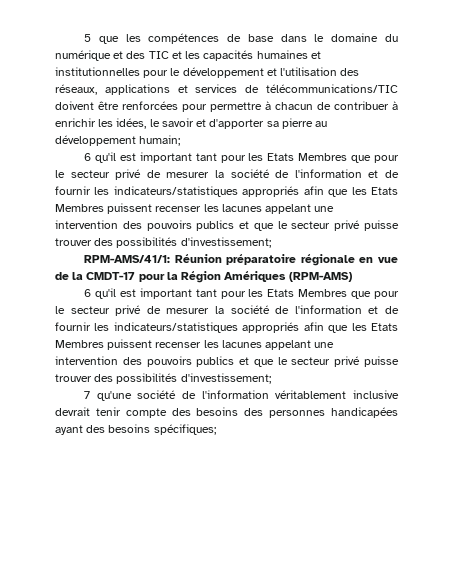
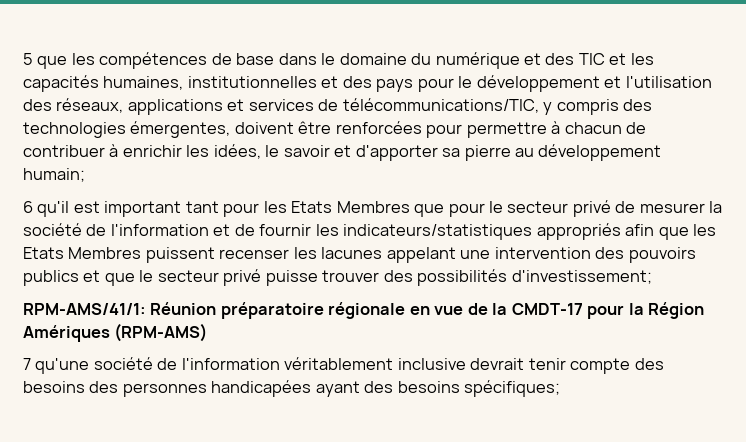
[256,50,321,59] [55,67,140,76] humaines et institutionnelles -> [103,76,414,92] humaines, institutionnelles et des pays
[266,84,399,93] télécommunications/TIC -> [342,98,653,115] [23,121,231,138] télécommunications/TIC, y compris des technologies émergentes,
[84,288,399,299] [55,305,399,316] [55,322,398,333] [55,339,335,350] [55,356,399,367] [55,373,271,384] // 6 qu'il est important tant pour les Etats Membres que pour le secteur privé de mesurer la société de l'information et de fournir les indicateurs/statistiques appropriés afin que les Etats Membres puissent recenser les lacunes appelant une intervention des pouvoirs publics et que le secteur privé puisse trouver des possibilités d'investissement; -> (208, 332) none

